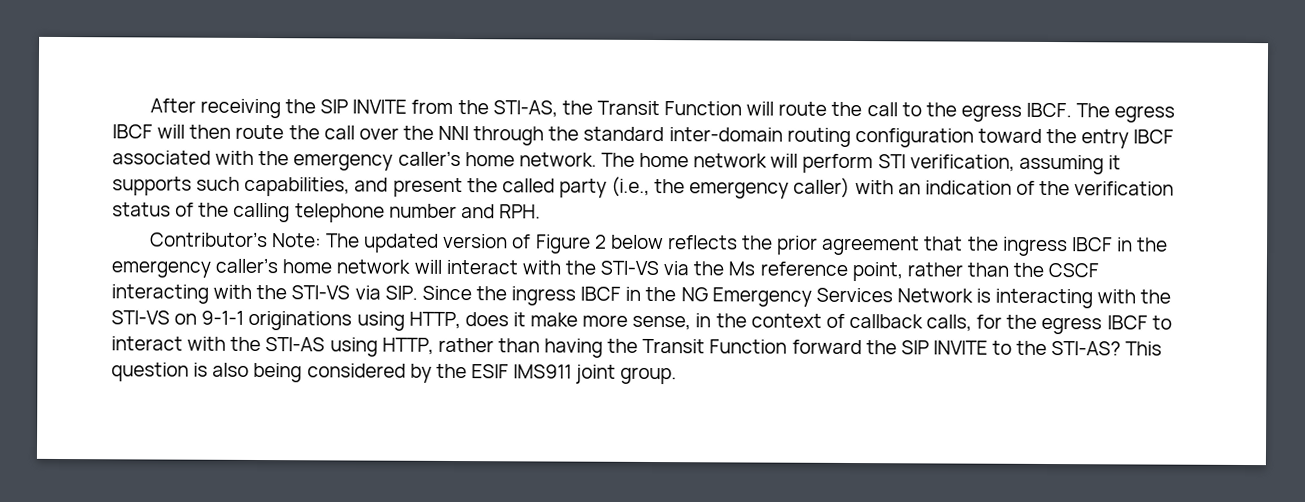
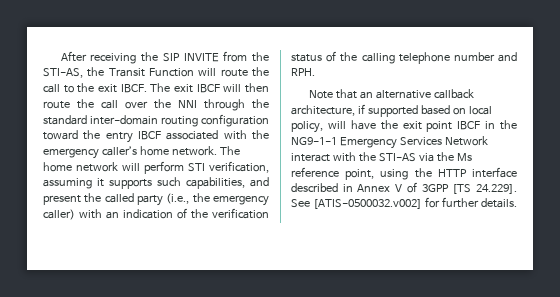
[960,104,1022,122] egress -> [98,84,117,93] exit
[1114,105,1176,123] egress -> [174,84,193,93] exit
[149,231,1169,257] [111,257,660,278] Contributor’s Note: The updated version of Figure 2 below reflects the prior agreement that the ingress IBCF in the emergency caller’s home network will interact with the STI-VS -> [308,89,474,99] [291,104,492,117] [291,120,517,133] [291,136,488,149] [291,152,416,162] Note that an alternative callback architecture, if supported based on local policy, will have the exit point IBCF in the NG9-1-1 Emergency Services Network interact with the STI-AS
[906,262,1100,278] [111,284,1172,309] [111,310,1172,335] [111,336,1163,358] [111,362,678,385] rather than the CSCF interacting with the STI-VS via SIP. Since the ingress IBCF in the NG Emergency Services Network is interacting with the STI-VS on 9-1-1 originations using HTTP, does it make more sense, in the context of callback calls, for the egress IBCF to interact with the STI-AS using HTTP, rather than having the Transit Function forward the SIP INVITE to the STI-AS? This question is also being considered by the ESIF IMS911 joint group. -> [380,167,517,180] [291,182,517,194] [291,197,517,209] using the HTTP interface described in Annex V of 3GPP [TS 24.229]. See [ATIS-0500032.v002] for further details.

